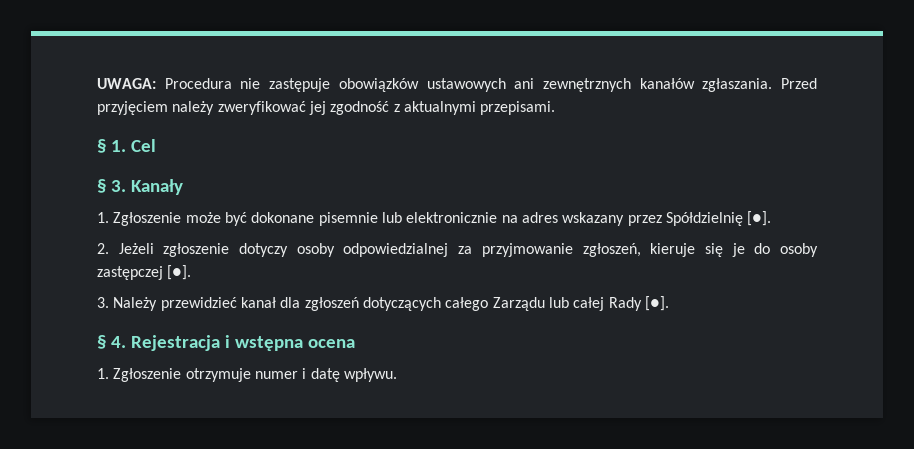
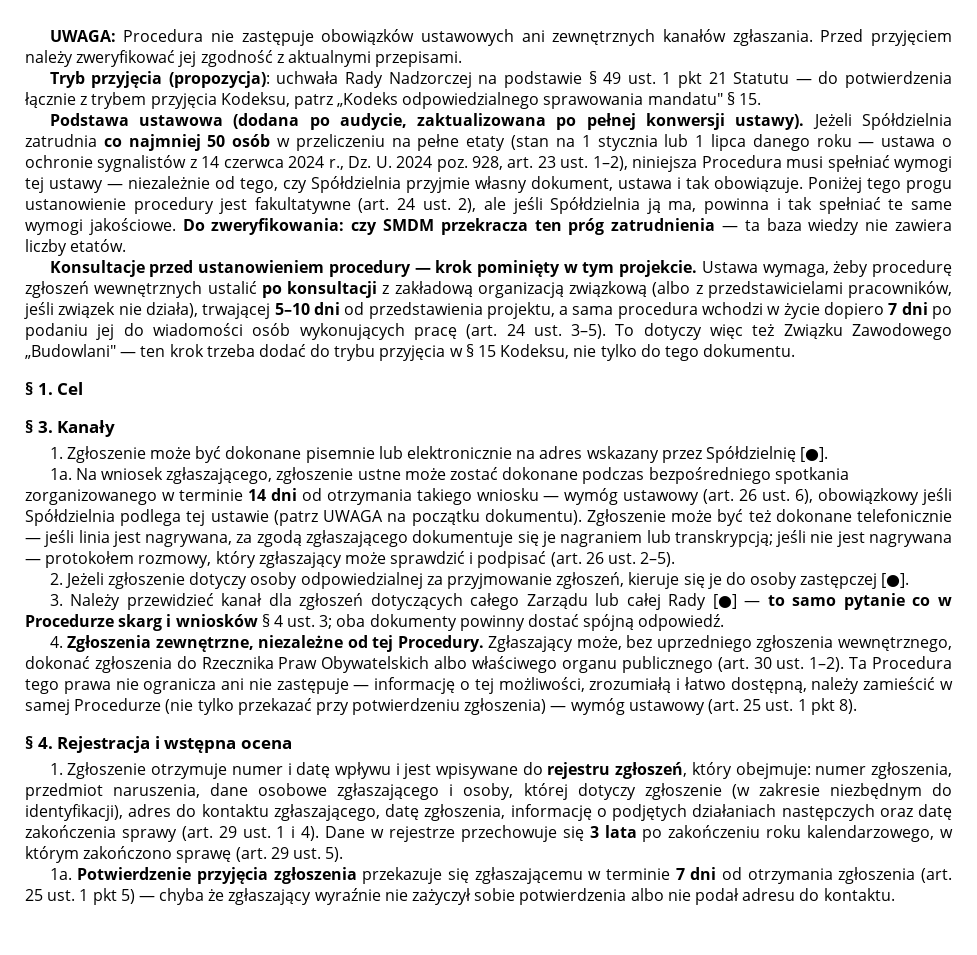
(556, 108) none -> [49,71,953,88] [24,92,762,109] [49,113,952,130] [25,134,953,151] [25,155,953,172] [25,176,952,193] [25,197,952,214] [25,218,952,235] [25,239,127,256] [49,260,953,277] [25,281,952,298] [24,302,952,319] [25,323,952,340] [25,344,796,361] // Tryb przyjęcia (propozycja): uchwała Rady Nadzorczej na podstawie § 49 ust. 1 pkt 21 Statutu — do potwierdzenia łącznie z trybem przyjęcia Kodeksu, patrz „Kodeks odpowiedzialnego sprawowania mandatu" § 15. // Podstawa ustawowa (dodana po audycie, zaktualizowana po pełnej konwersji ustawy). Jeżeli Spółdzielnia zatrudnia co najmniej 50 osób w przeliczeniu na pełne etaty (stan na 1 stycznia lub 1 lipca danego roku — ustawa o ochronie sygnalistów z 14 czerwca 2024 r., Dz. U. 2024 poz. 928, art. 23 ust. 1–2), niniejsza Procedura musi spełniać wymogi tej ustawy — niezależnie od tego, czy Spółdzielnia przyjmie własny dokument, ustawa i tak obowiązuje. Poniżej tego progu ustanowienie procedury jest fakultatywne (art. 24 ust. 2), ale jeśli Spółdzielnia ją ma, powinna i tak spełniać te same wymogi jakościowe. Do zweryfikowania: czy SMDM przekracza ten próg zatrudnienia — ta baza wiedzy nie zawiera liczby etatów. // Konsultacje przed ustanowieniem procedury — krok pominięty w tym projekcie. Ustawa wymaga, żeby procedurę zgłoszeń wewnętrznych ustalić po konsultacji z zakładową organizacją związkową (albo z przedstawicielami pracowników, jeśli związek nie działa), trwającej 5–10 dni od przedstawienia projektu, a sama procedura wchodzi w życie dopiero 7 dni po podaniu jej do wiadomości osób wykonujących pracę (art. 24 ust. 3–5). To dotyczy więc też Związku Zawodowego „Budowlani" — ten krok trzeba dodać do trybu przyjęcia w § 15 Kodeksu, nie tylko do tego dokumentu.
(772, 218) none -> [49,467,849,484] [25,488,953,505] [25,509,952,526] [25,530,952,547] [25,551,676,568] // 1a. Na wniosek zgłaszającego, zgłoszenie ustne może zostać dokonane podczas bezpośredniego spotkania zorganizowanego w terminie 14 dni od otrzymania takiego wniosku — wymóg ustawowy (art. 26 ust. 6), obowiązkowy jeśli Spółdzielnia podlega tej ustawie (patrz UWAGA na początku dokumentu). Zgłoszenie może być też dokonane telefonicznie — jeśli linia jest nagrywana, za zgodą zgłaszającego dokumentuje się je nagraniem lub transkrypcją; jeśli nie jest nagrywana — protokołem rozmowy, który zgłaszający może sprawdzić i podpisać (art. 26 ust. 2–5).
[644,296,669,311] [●]. -> [712,593,953,610] [25,614,725,631] [49,635,953,652] [25,656,952,673] [25,677,954,694] [25,698,857,715] [●] — to samo pytanie co w Procedurze skarg i wniosków § 4 ust. 3; oba dokumenty powinny dostać spójną odpowiedź. // 4. Zgłoszenia zewnętrzne, niezależne od tej Procedury. Zgłaszający może, bez uprzedniego zgłoszenia wewnętrznego, dokonać zgłoszenia do Rzecznika Praw Obywatelskich albo właściwego organu publicznego (art. 30 ust. 1–2). Ta Procedura tego prawa nie ogranicza ani nie zastępuje — informację o tej możliwości, zrozumiałą i łatwo dostępną, należy zamieścić w samej Procedurze (nie tylko przekazać przy potwierdzeniu zgłoszenia) — wymóg ustawowy (art. 25 ust. 1 pkt 8).
[343,368,397,382] wpływu. -> [334,762,952,779] [25,783,953,800] [25,804,953,821] [25,825,954,842] [25,846,344,863] [49,867,952,884] [25,888,895,905] wpływu i jest wpisywane do rejestru zgłoszeń, który obejmuje: numer zgłoszenia, przedmiot naruszenia, dane osobowe zgłaszającego i osoby, której dotyczy zgłoszenie (w zakresie niezbędnym do identyfikacji), adres do kontaktu zgłaszającego, datę zgłoszenia, informację o podjętych działaniach następczych oraz datę zakończenia sprawy (art. 29 ust. 1 i 4). Dane w rejestrze przechowuje się 3 lata po zakończeniu roku kalendarzowego, w którym zakończono sprawę (art. 29 ust. 5). // 1a. Potwierdzenie przyjęcia zgłoszenia przekazuje się zgłaszającemu w terminie 7 dni od otrzymania zgłoszenia (art. 25 ust. 1 pkt 5) — chyba że zgłaszający wyraźnie nie zażyczył sobie potwierdzenia albo nie podał adresu do kontaktu.

